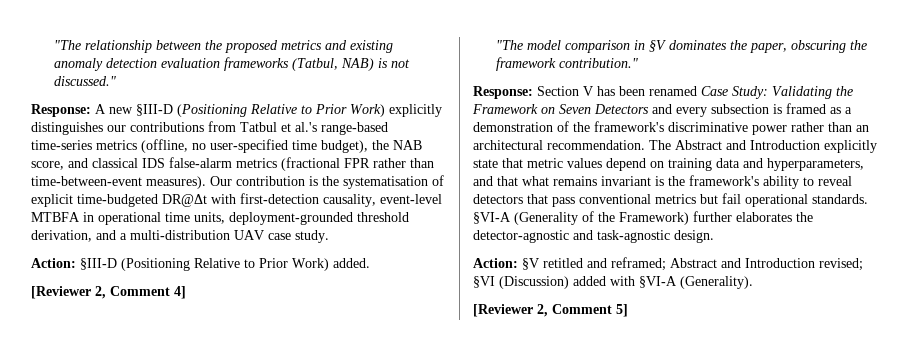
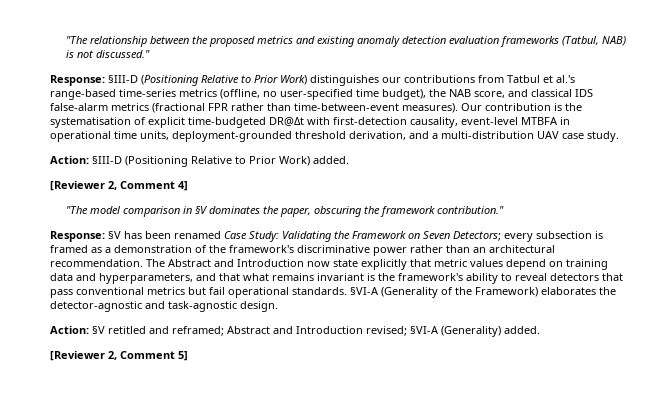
[95,104,442,117] A new §III-D (Positioning Relative to Prior Work) explicitly -> [108,75,307,86] §III-D (Positioning Relative to Prior Work)
[537,86,593,96] Section V -> [108,231,121,239] §V
[594,104,672,114] Detectors and -> [453,231,501,241] Detectors;
[824,140,877,153] [473,159,498,168] explicitly state -> [307,259,407,270] now state explicitly
[693,211,732,222] further -> (538, 292) none
[473,276,753,289] §VI (Discussion) added with §VI-A (Generality). -> [410,326,540,337] §VI-A (Generality) added.

